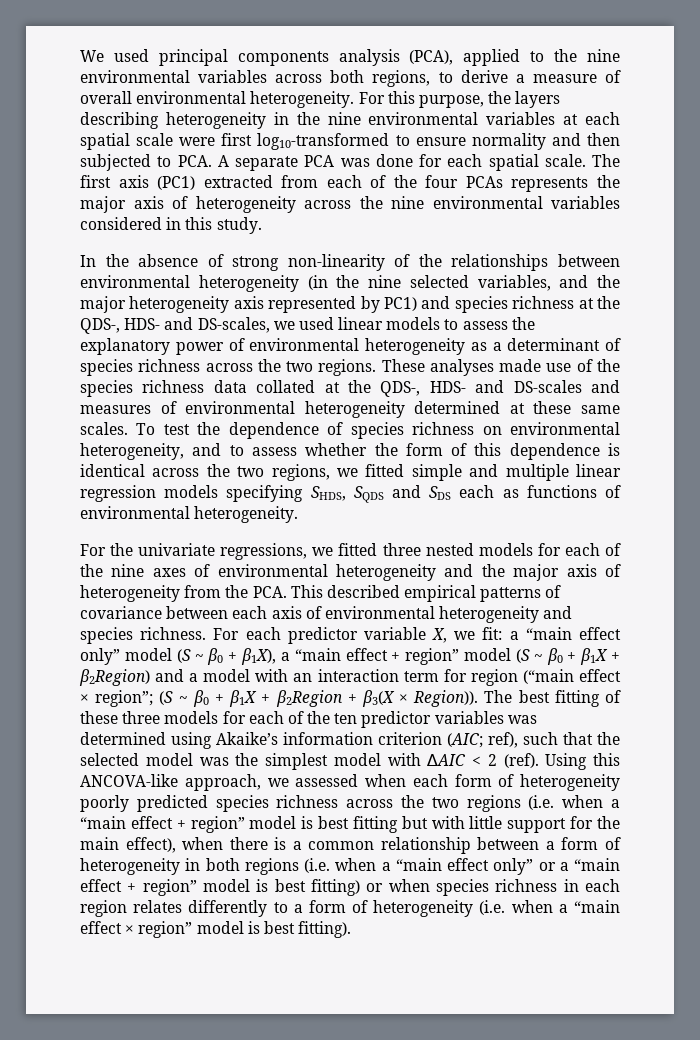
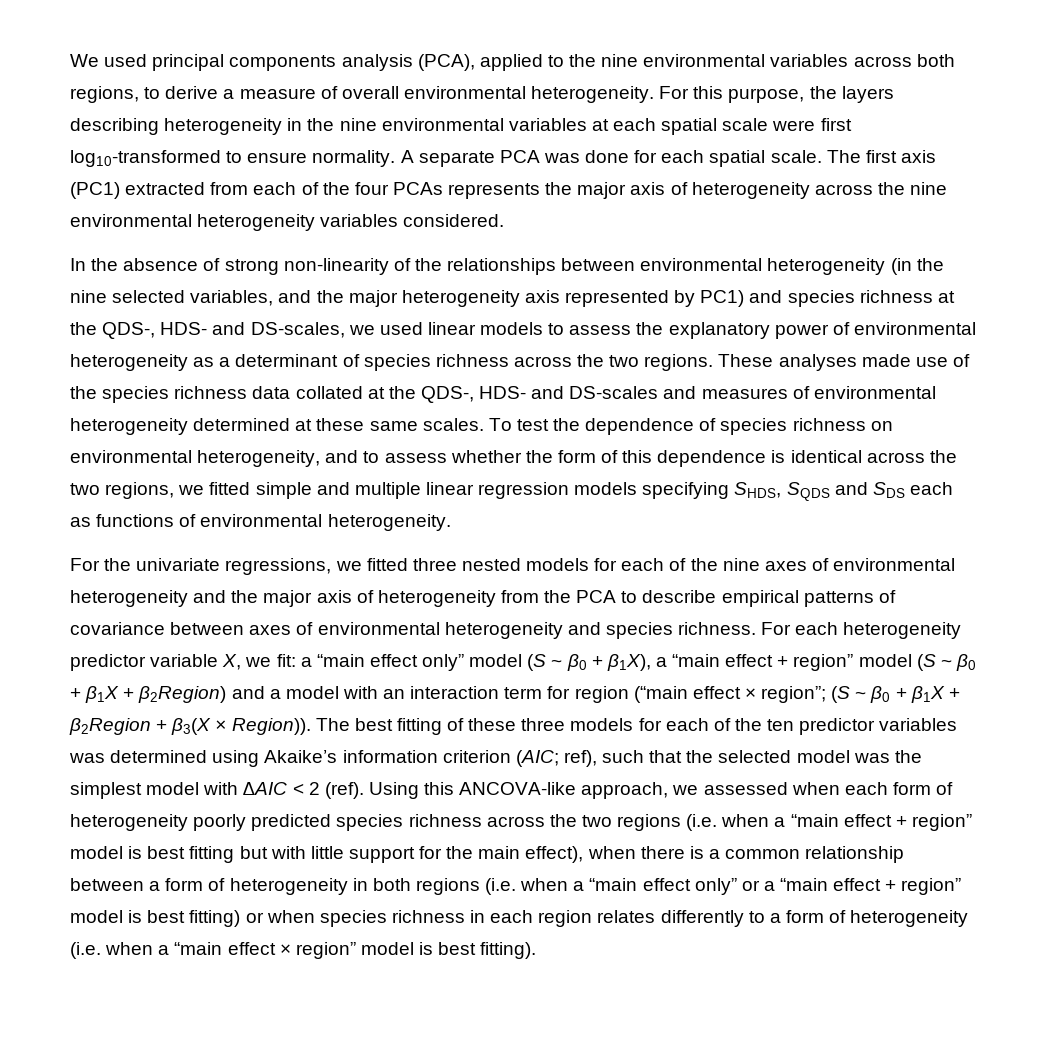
[471,133,621,150] [80,154,212,171] normality and then subjected to PCA. -> [312,150,396,167] normality.
[551,196,620,209] [80,217,262,234] variables considered in this study. -> [197,214,505,231] heterogeneity variables considered.
[252,585,400,598] PCA. This described -> [576,590,717,603] PCA to describe
[232,606,302,619] each axis -> [249,625,292,635] axes
(281, 633) none -> [843,622,962,639] heterogeneity

